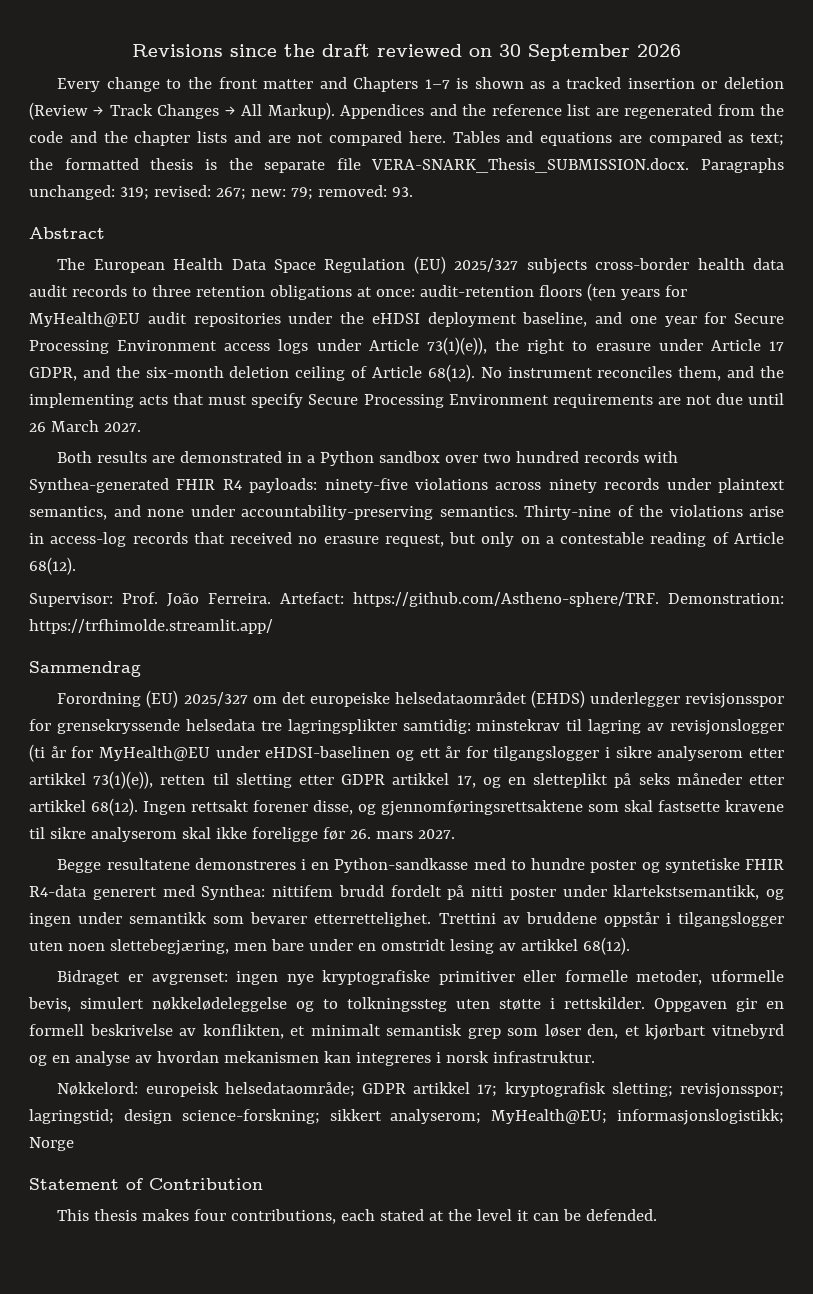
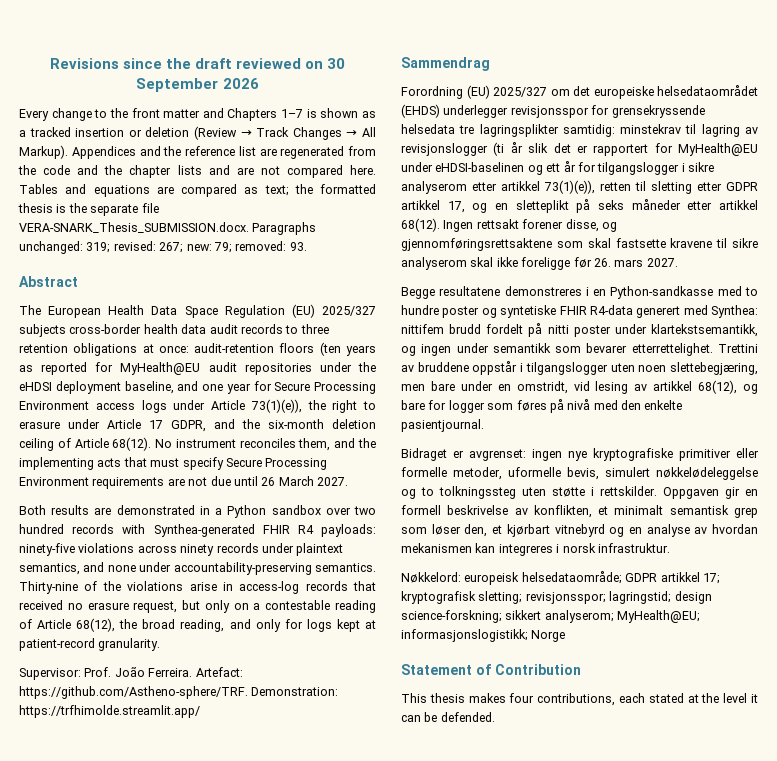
(660, 294) none -> [19,362,88,375] as reported
[29,557,76,575] 68(12). -> [76,618,376,632] [19,638,161,651] 68(12), the broad reading, and only for logs kept at patient-record granularity.
(66, 752) none -> [528,143,649,156] slik det er rapportert
[380,939,446,951] omstridt -> [516,381,590,394] omstridt, vid
[582,937,630,955] 68(12). -> [698,380,758,394] [401,399,683,413] [401,419,484,432] 68(12), og bare for logger som føres på nivå med den enkelte pasientjournal.

